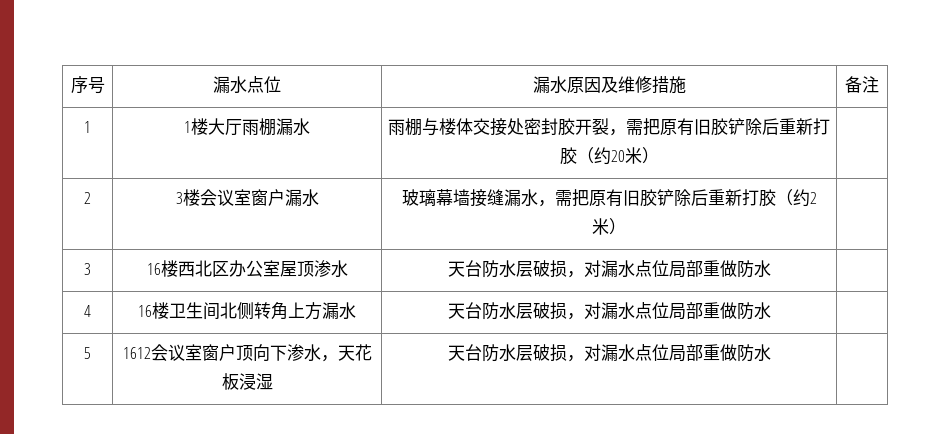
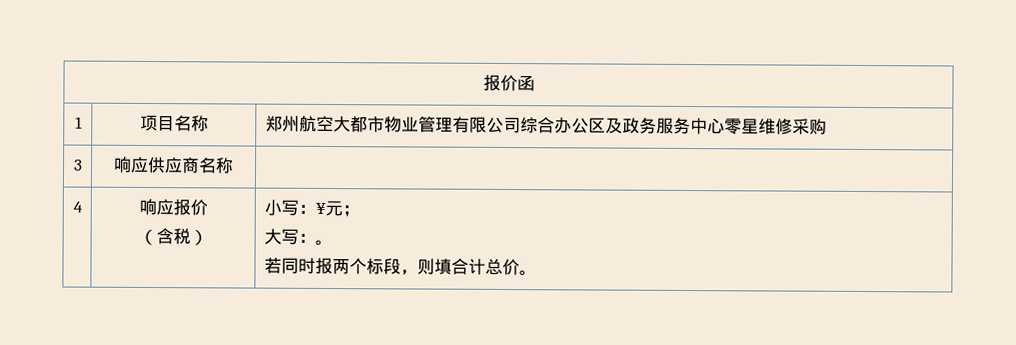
[70,76,105,94] [213,76,281,93] [532,76,686,94] [845,76,879,93] [84,121,91,133] [184,118,310,136] [388,118,830,136] [559,147,659,165] [84,192,91,204] [175,189,319,206] [401,189,817,207] [592,218,626,235] [84,263,91,275] [146,260,348,277] [447,260,771,278] [84,305,91,317] [138,302,357,320] [447,302,771,320] [84,347,91,359] [122,344,372,362] [221,373,273,390] [447,344,771,362] 序号 | 漏水点位 | 漏水原因及维修措施 | 备注 // 1 | 1楼大厅雨棚漏水 | 雨棚与楼体交接处密封胶开裂，需把原有旧胶铲除后重新打胶（约20米） | // 2 | 3楼会议室窗户漏水 | 玻璃幕墙接缝漏水，需把原有旧胶铲除后重新打胶（约2米） | // 3 | 16楼西北区办公室屋顶渗水 | 天台防水层破损，对漏水点位局部重做防水 | // 4 | 16楼卫生间北侧转角上方漏水 | 天台防水层破损，对漏水点位局部重做防水 | // 5 | 1612会议室窗户顶向下渗水，天花板浸湿 | 天台防水层破损，对漏水点位局部重做防水 | -> [482,74,535,92] [74,116,83,129] [139,114,209,132] [264,115,827,135] [73,159,83,171] [113,156,234,174] [72,201,83,213] [138,198,208,216] [138,228,208,246] [263,199,360,218] [263,228,333,246] [263,257,537,276] 报价函 // 1 | 项目名称 | 郑州航空大都市物业管理有限公司综合办公区及政务服务中心零星维修采购 // 3 | 响应供应商名称 | // 4 | 响应报价 // （含税） | 小写：¥元； // 大写：。 // 若同时报两个标段，则填合计总价。

